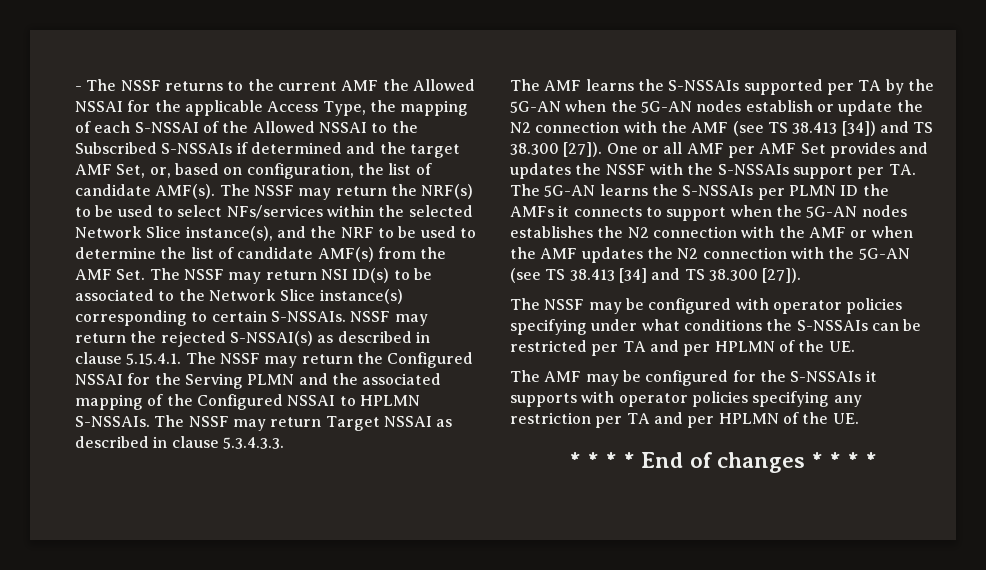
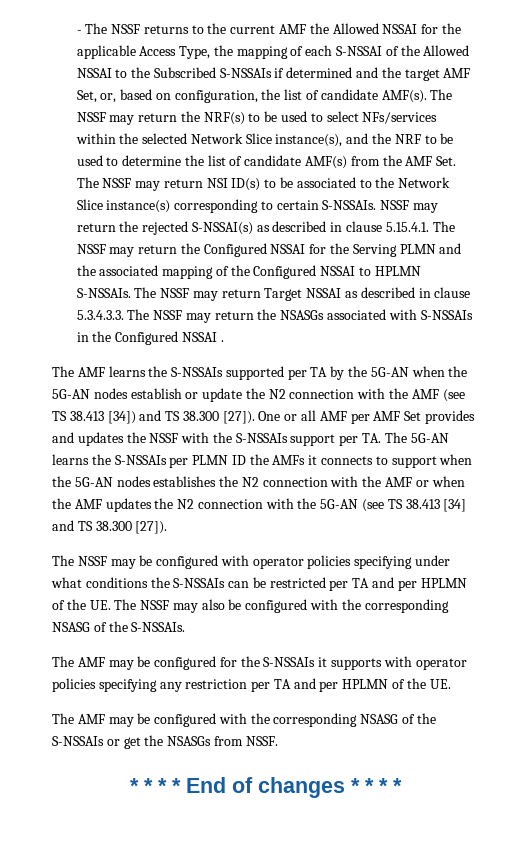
(285, 443) none -> [127,309,473,323] [76,331,224,345] The NSSF may return the NSASGs associated with S-NSSAIs in the Configured NSSAI .
(855, 346) none -> [114,599,449,613] [52,621,186,632] The NSSF may also be configured with the corresponding NSASG of the S-NSSAIs.
(859, 418) none -> [52,713,436,727] [52,735,278,749] // The AMF may be configured with the corresponding NSASG of the S-NSSAIs or get the NSASGs from NSSF.

